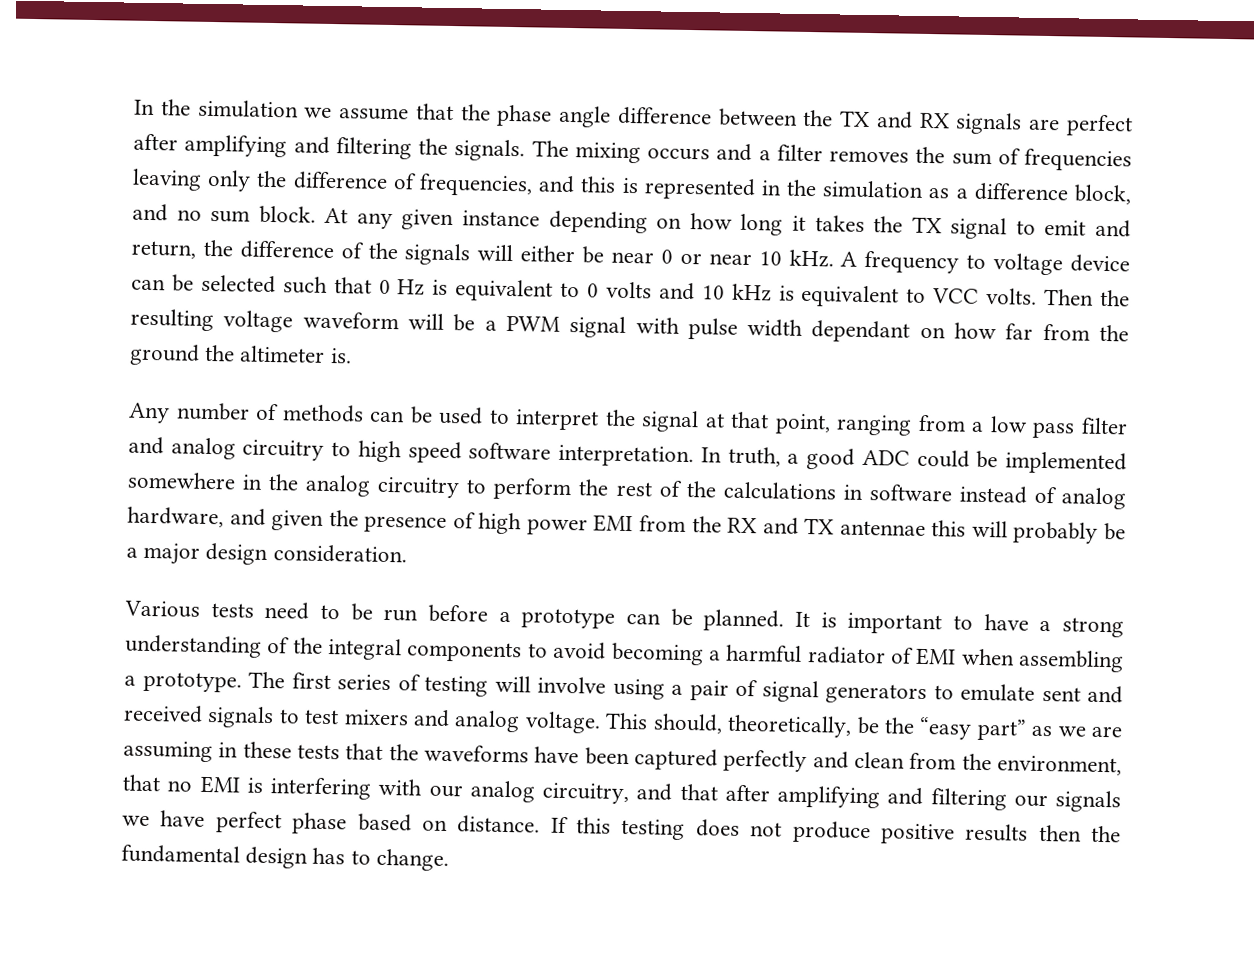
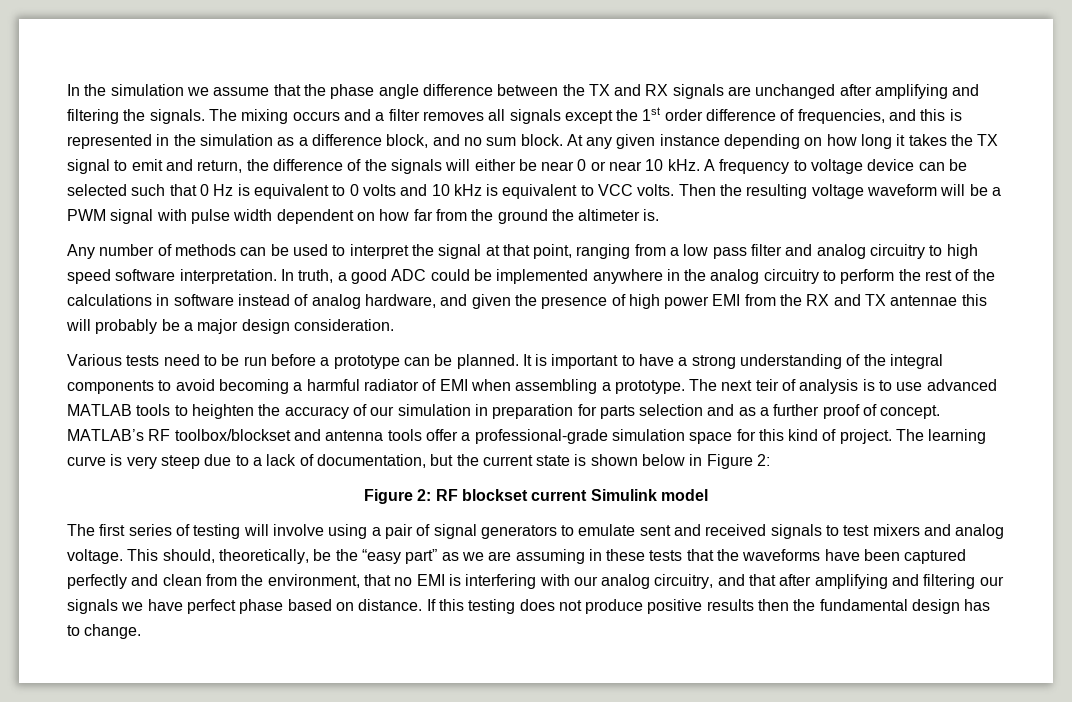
[1065,114,1133,137] perfect -> [755,84,836,99] unchanged
[915,146,1132,172] [132,168,288,192] the sum of frequencies leaving only the -> [488,107,703,124] all signals except the 1st order
[811,320,911,343] dependant -> [276,209,354,224] dependent
[127,471,236,490] somewhere -> [592,269,663,284] anywhere
(285, 680) none -> [721,379,997,394] [67,404,941,419] [67,429,987,444] [67,454,771,469] [364,489,708,504] [67,524,95,536] next teir of analysis is to use advanced MATLAB tools to heighten the accuracy of our simulation in preparation for parts selection and as a further proof of concept. MATLAB’s RF toolbox/blockset and antenna tools offer a professional-grade simulation space for this kind of project. The learning curve is very steep due to a lack of documentation, but the current state is shown below in Figure 2: // Figure 2: RF blockset current Simulink model // The

